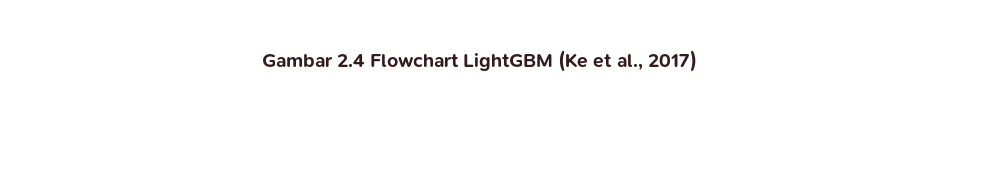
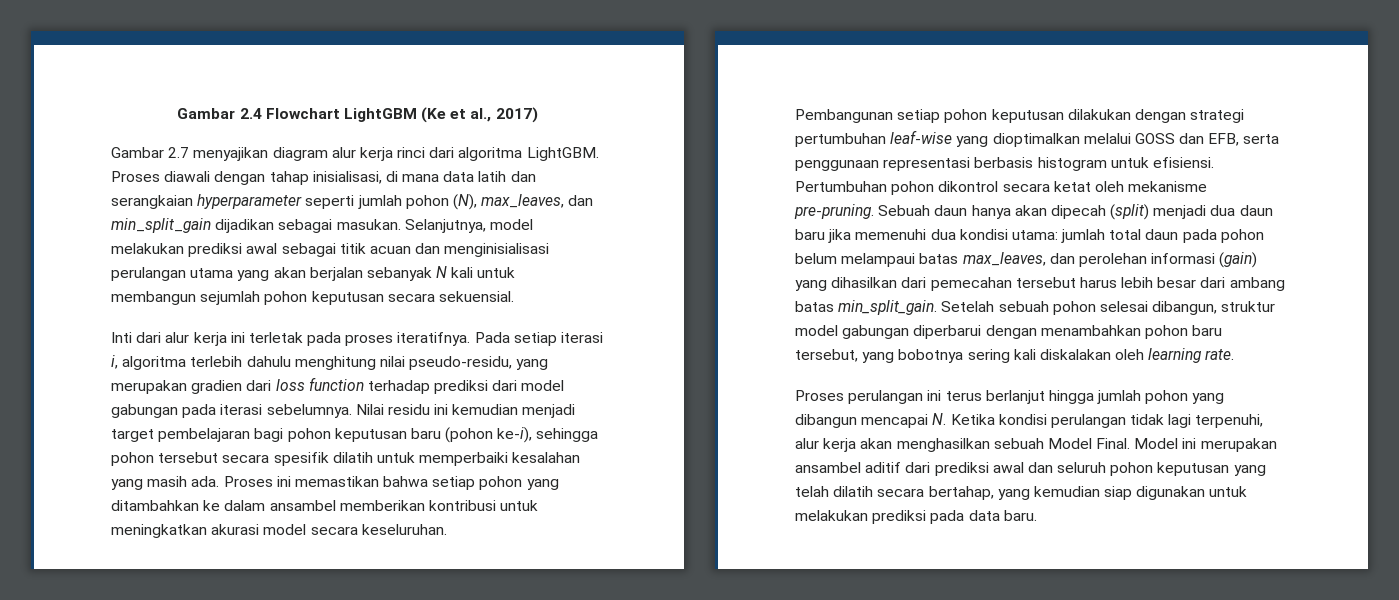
(697, 61) none -> [111,147,599,161] [111,171,536,185] [111,194,594,210] [111,218,533,233] [111,243,550,257] [111,266,516,281] [111,291,514,305] [111,332,604,346] [111,355,549,370] [111,377,565,394] [111,404,576,418] [111,427,599,443] [111,452,581,466] [111,476,559,490] [111,500,539,511] [111,524,447,538] [795,109,1245,123] [795,130,1280,147] [795,157,1214,171] [795,181,1208,195] [794,204,1273,220] [795,229,1264,243] [795,252,1258,268] [795,277,1285,291] [795,300,1276,315] [795,325,1223,339] [795,348,1235,363] [795,390,1225,404] [795,413,1264,428] [795,438,1277,452] [795,462,1266,476] [795,486,1248,500] [795,510,1037,524] // Gambar 2.7 menyajikan diagram alur kerja rinci dari algoritma LightGBM. Proses diawali dengan tahap inisialisasi, di mana data latih dan serangkaian hyperparameter seperti jumlah pohon (N), max_leaves, dan min_split_gain dijadikan sebagai masukan. Selanjutnya, model melakukan prediksi awal sebagai titik acuan dan menginisialisasi perulangan utama yang akan berjalan sebanyak N kali untuk membangun sejumlah pohon keputusan secara sekuensial. // Inti dari alur kerja ini terletak pada proses iteratifnya. Pada setiap iterasi i, algoritma terlebih dahulu menghitung nilai pseudo-residu, yang merupakan gradien dari loss function terhadap prediksi dari model gabungan pada iterasi sebelumnya. Nilai residu ini kemudian menjadi target pembelajaran bagi pohon keputusan baru (pohon ke-i), sehingga pohon tersebut secara spesifik dilatih untuk memperbaiki kesalahan yang masih ada. Proses ini memastikan bahwa setiap pohon yang ditambahkan ke dalam ansambel memberikan kontribusi untuk meningkatkan akurasi model secara keseluruhan. // Pembangunan setiap pohon keputusan dilakukan dengan strategi pertumbuhan leaf-wise yang dioptimalkan melalui GOSS dan EFB, serta penggunaan representasi berbasis histogram untuk efisiensi. Pertumbuhan pohon dikontrol secara ketat oleh mekanisme pre-pruning. Sebuah daun hanya akan dipecah (split) menjadi dua daun baru jika memenuhi dua kondisi utama: jumlah total daun pada pohon belum melampaui batas max_leaves, dan perolehan informasi (gain) yang dihasilkan dari pemecahan tersebut harus lebih besar dari ambang batas min_split_gain. Setelah sebuah pohon selesai dibangun, struktur model gabungan diperbarui dengan menambahkan pohon baru tersebut, yang bobotnya sering kali diskalakan oleh learning rate. // Proses perulangan ini terus berlanjut hingga jumlah pohon yang dibangun mencapai N. Ketika kondisi perulangan tidak lagi terpenuhi, alur kerja akan menghasilkan sebuah Model Final. Model ini merupakan ansambel aditif dari prediksi awal dan seluruh pohon keputusan yang telah dilatih secara bertahap, yang kemudian siap digunakan untuk melakukan prediksi pada data baru.

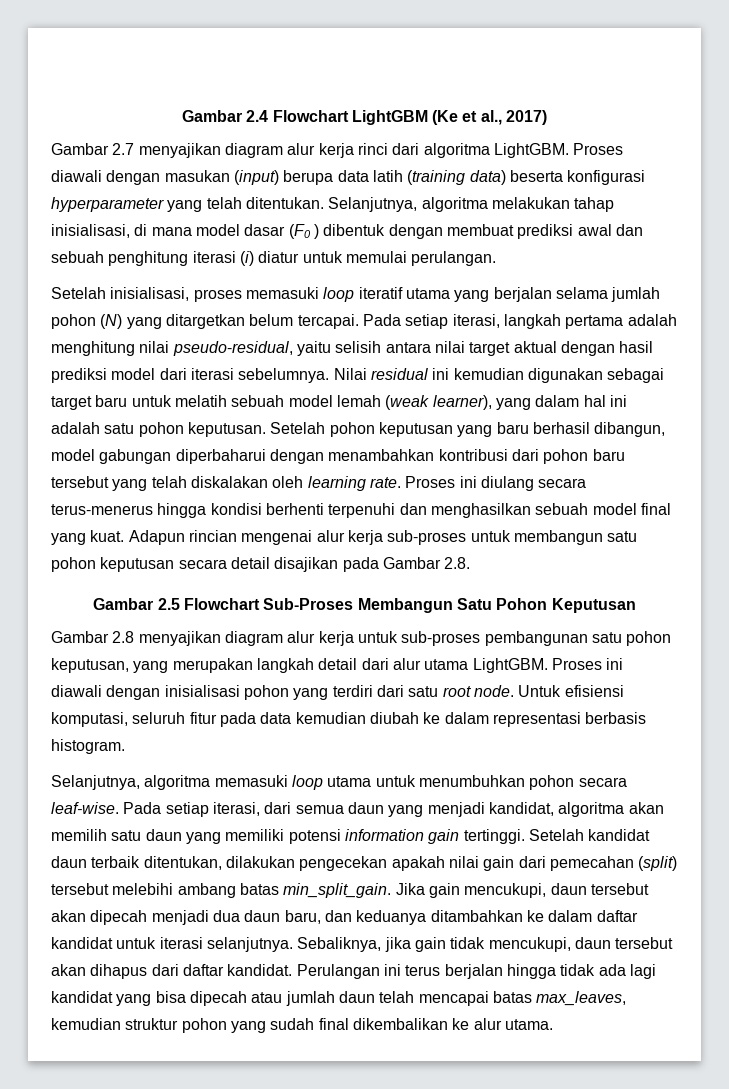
[269,171,536,185] [111,194,594,210] [111,218,533,233] [111,243,550,257] [111,266,516,281] [111,291,514,305] [111,332,604,346] [111,355,549,370] [111,377,565,394] [111,404,217,418] tahap inisialisasi, di mana data latih dan serangkaian hyperparameter seperti jumlah pohon (N), max_leaves, dan min_split_gain dijadikan sebagai masukan. Selanjutnya, model melakukan prediksi awal sebagai titik acuan dan menginisialisasi perulangan utama yang akan berjalan sebanyak N kali untuk membangun sejumlah pohon keputusan secara sekuensial. // Inti dari alur kerja ini terletak pada proses iteratifnya. Pada setiap iterasi i, algoritma terlebih dahulu menghitung nilai pseudo-residu, yang merupakan gradien dari loss function terhadap prediksi dari model gabungan pada -> [164,170,646,185] [51,197,615,212] [51,224,643,239] [51,251,497,266] [51,287,661,302] [51,314,677,329] [51,341,654,356] [51,368,187,383] masukan (input) berupa data latih (training data) beserta konfigurasi hyperparameter yang telah ditentukan. Selanjutnya, algoritma melakukan tahap inisialisasi, di mana model dasar (F0 ) dibentuk dengan membuat prediksi awal dan sebuah penghitung iterasi (i) diatur untuk memulai perulangan. // Setelah inisialisasi, proses memasuki loop iteratif utama yang berjalan selama jumlah pohon (N) yang ditargetkan belum tercapai. Pada setiap iterasi, langkah pertama adalah menghitung nilai pseudo-residual, yaitu selisih antara nilai target aktual dengan hasil prediksi model dari
[387,404,430,415] residu -> [370,368,428,380] residual
[522,404,576,418] [111,427,599,443] [111,452,581,466] [111,476,559,490] [111,500,539,511] [111,524,447,538] [795,109,1245,123] [795,130,1280,147] [795,157,1214,171] [795,181,1208,195] [794,204,1273,220] [795,229,1264,243] [795,252,1258,268] [795,277,1285,291] [795,300,1276,315] [795,325,982,339] menjadi target pembelajaran bagi pohon keputusan baru (pohon ke-i), sehingga pohon tersebut secara spesifik dilatih untuk memperbaiki kesalahan yang masih ada. Proses ini memastikan bahwa setiap pohon yang ditambahkan ke dalam ansambel memberikan kontribusi untuk meningkatkan akurasi model secara keseluruhan. // Pembangunan setiap pohon keputusan dilakukan dengan strategi pertumbuhan leaf-wise yang dioptimalkan melalui GOSS dan EFB, serta penggunaan representasi berbasis histogram untuk efisiensi. Pertumbuhan pohon dikontrol secara ketat oleh mekanisme pre-pruning. Sebuah daun hanya akan dipecah (split) menjadi dua daun baru jika memenuhi dua kondisi utama: jumlah total daun pada pohon belum melampaui batas max_leaves, dan perolehan informasi (gain) yang dihasilkan dari pemecahan tersebut harus lebih besar dari ambang batas min_split_gain. Setelah sebuah pohon selesai dibangun, struktur model gabungan diperbarui -> [527,368,665,383] [51,395,627,410] [51,422,666,437] [51,449,266,464] digunakan sebagai target baru untuk melatih sebuah model lemah (weak learner), yang dalam hal ini adalah satu pohon keputusan. Setelah pohon keputusan yang baru berhasil dibangun, model gabungan diperbaharui
[1144,325,1223,339] [795,348,1235,363] [795,390,1225,404] [795,413,1264,428] [795,438,1277,452] [795,462,1266,476] [795,486,1248,500] [795,510,1037,524] pohon baru tersebut, yang bobotnya sering kali diskalakan oleh learning rate. // Proses perulangan ini terus berlanjut hingga jumlah pohon yang dibangun mencapai N. Ketika kondisi perulangan tidak lagi terpenuhi, alur kerja akan menghasilkan sebuah Model Final. Model ini merupakan ansambel aditif dari prediksi awal dan seluruh pohon keputusan yang telah dilatih secara bertahap, yang kemudian siap digunakan untuk melakukan prediksi pada data baru. -> [438,449,625,464] [51,476,587,491] [51,503,671,518] [51,530,638,545] [51,557,471,572] [93,598,636,613] [51,631,672,646] [51,658,624,673] [51,685,624,700] [51,712,647,727] [51,739,125,754] [51,775,627,790] [51,802,664,817] [51,829,651,844] [51,856,678,871] [51,883,649,898] [51,910,638,925] [51,937,674,952] [51,964,656,979] [51,991,627,1006] [51,1018,553,1033] kontribusi dari pohon baru tersebut yang telah diskalakan oleh learning rate. Proses ini diulang secara terus-menerus hingga kondisi berhenti terpenuhi dan menghasilkan sebuah model final yang kuat. Adapun rincian mengenai alur kerja sub-proses untuk membangun satu pohon keputusan secara detail disajikan pada Gambar 2.8. // Gambar 2.5 Flowchart Sub-Proses Membangun Satu Pohon Keputusan // Gambar 2.8 menyajikan diagram alur kerja untuk sub-proses pembangunan satu pohon keputusan, yang merupakan langkah detail dari alur utama LightGBM. Proses ini diawali dengan inisialisasi pohon yang terdiri dari satu root node. Untuk efisiensi komputasi, seluruh fitur pada data kemudian diubah ke dalam representasi berbasis histogram. // Selanjutnya, algoritma memasuki loop utama untuk menumbuhkan pohon secara leaf-wise. Pada setiap iterasi, dari semua daun yang menjadi kandidat, algoritma akan memilih satu daun yang memiliki potensi information gain tertinggi. Setelah kandidat daun terbaik ditentukan, dilakukan pengecekan apakah nilai gain dari pemecahan (split) tersebut melebihi ambang batas min_split_gain. Jika gain mencukupi, daun tersebut akan dipecah menjadi dua daun baru, dan keduanya ditambahkan ke dalam daftar kandidat untuk iterasi selanjutnya. Sebaliknya, jika gain tidak mencukupi, daun tersebut akan dihapus dari daftar kandidat. Perulangan ini terus berjalan hingga tidak ada lagi kandidat yang bisa dipecah atau jumlah daun telah mencapai batas max_leaves, kemudian struktur pohon yang sudah final dikembalikan ke alur utama.

